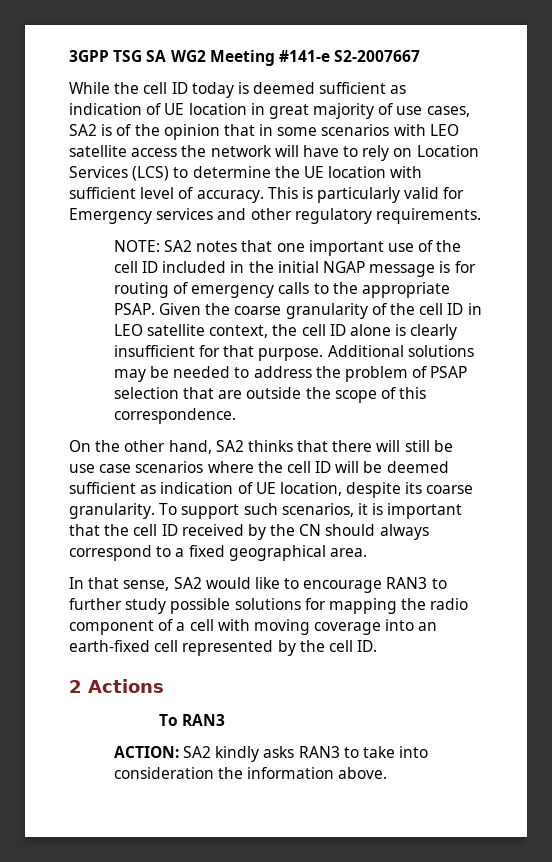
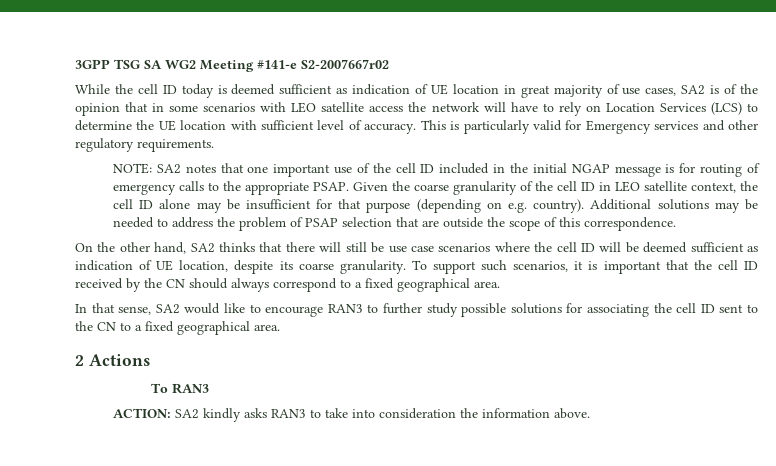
[334,50,421,62] S2-2007667 -> [301,59,389,69] S2-2007667r02
[395,324,458,340] is clearly -> [196,199,240,213] may be
[258,348,324,361] purpose. -> [366,199,585,213] purpose (depending on e.g. country).
[328,598,469,614] [69,619,438,635] [69,640,378,656] mapping the radio component of a cell with moving coverage into an earth-fixed cell represented by the cell ID. -> [587,303,759,317] [75,321,280,335] associating the cell ID sent to the CN to a fixed geographical area.

